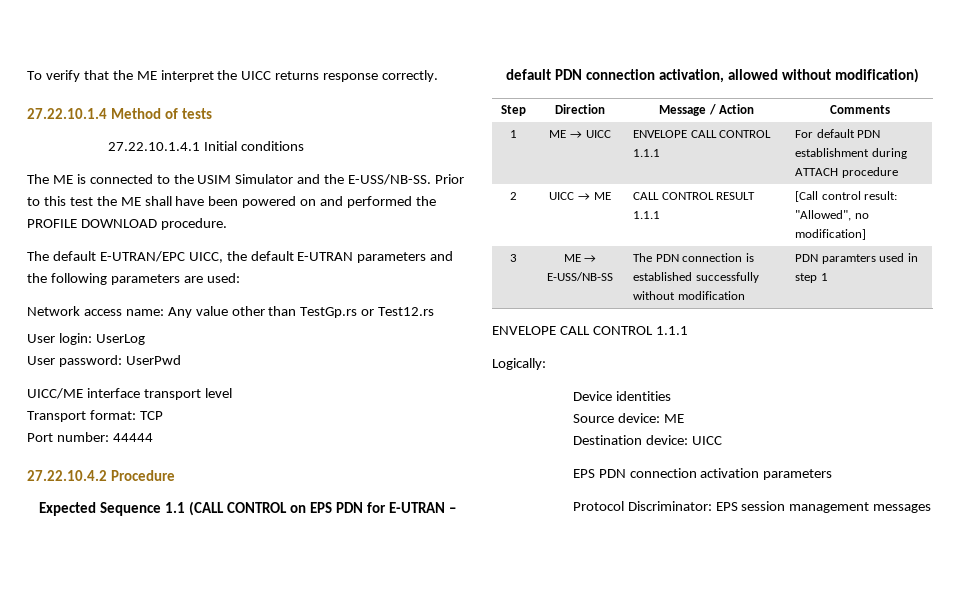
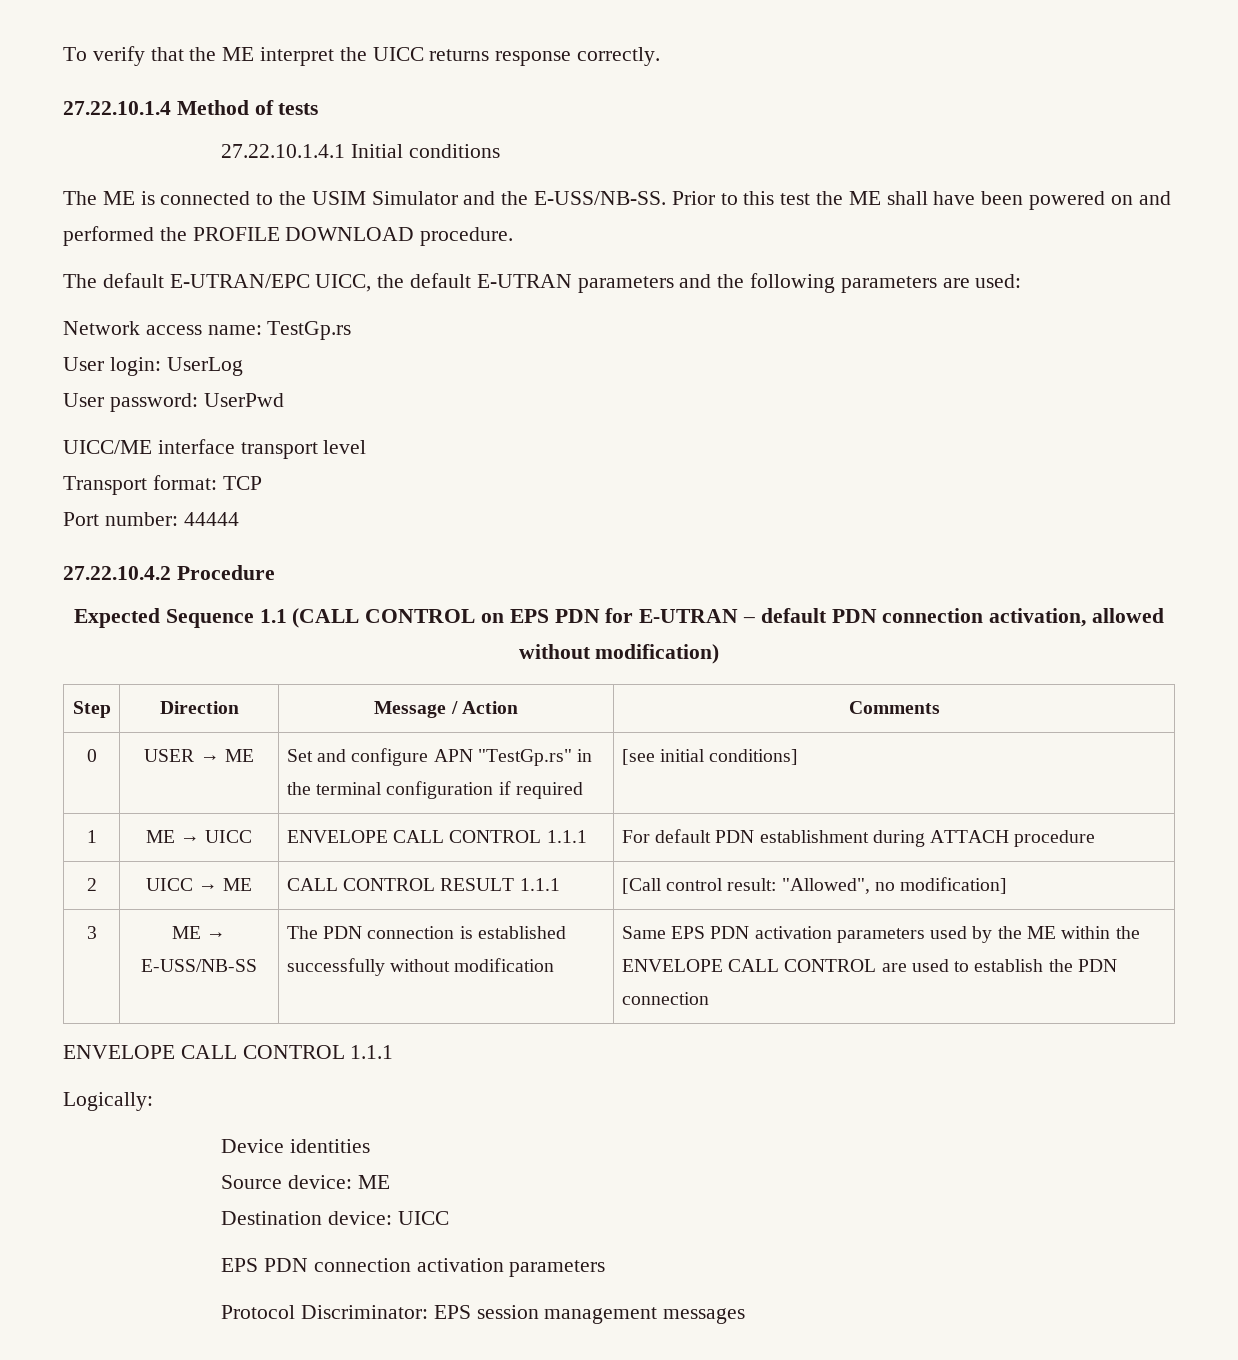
[167,306,297,318] Any value other than -> (262, 330) none
[361,307,435,316] or Test12.rs -> (352, 330) none
(890, 109) none -> [86,749,97,762] [144,749,254,762] [286,748,593,766] [286,781,583,799] [621,749,799,765] // 0 | USER → ME | Set and configure APN "TestGp.rs" in the terminal configuration if required | [see initial conditions]
[795,253,918,264] [795,273,828,283] PDN paramters used in step 1 -> [621,926,1140,943] [621,959,1118,972] [621,992,709,1005] Same EPS PDN activation parameters used by the ME within the ENVELOPE CALL CONTROL are used to establish the PDN connection

